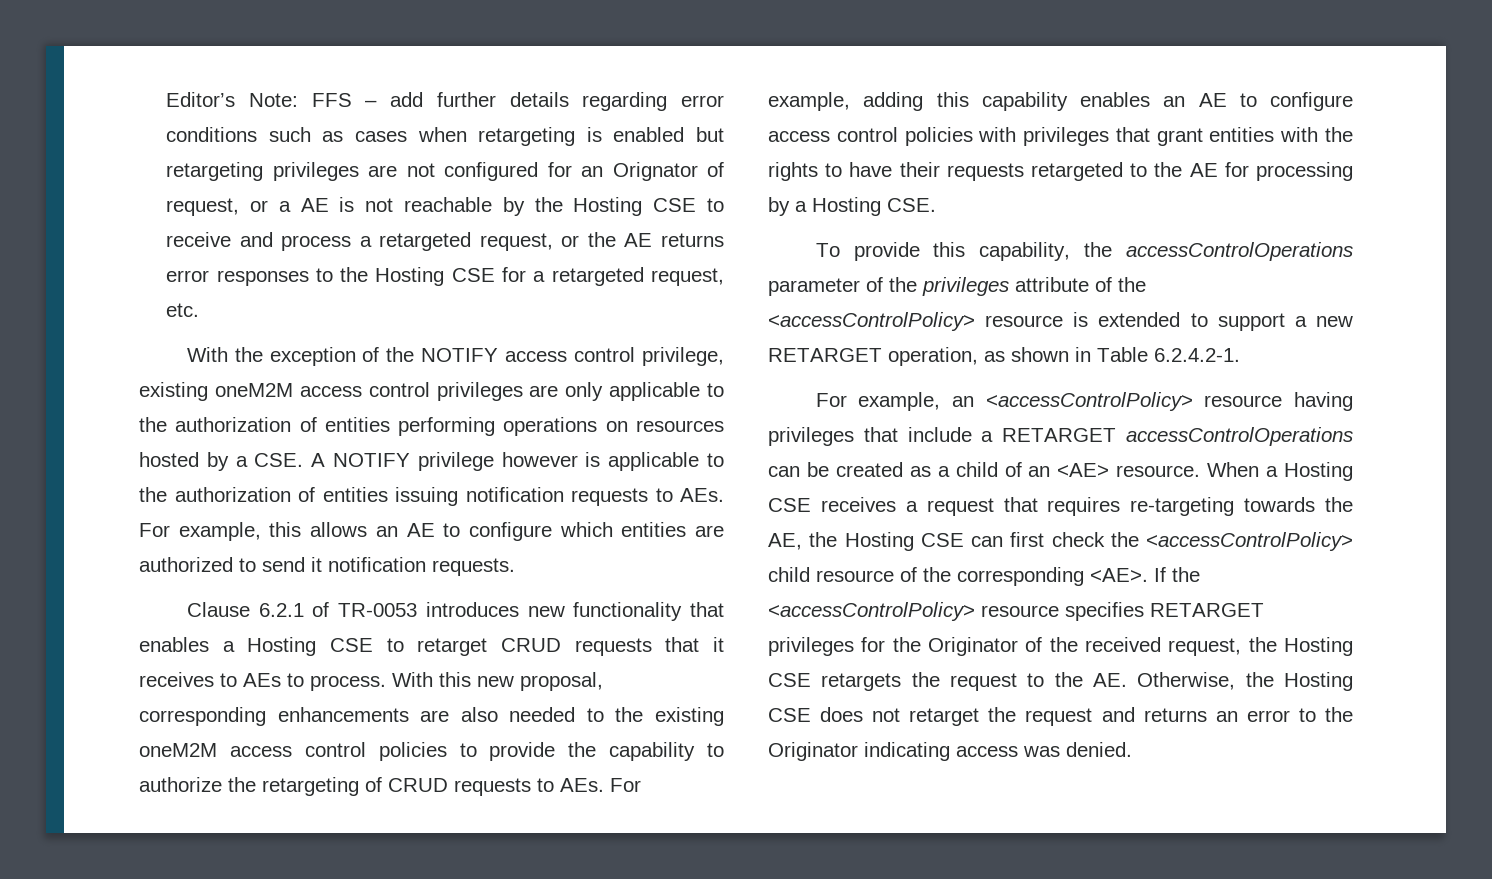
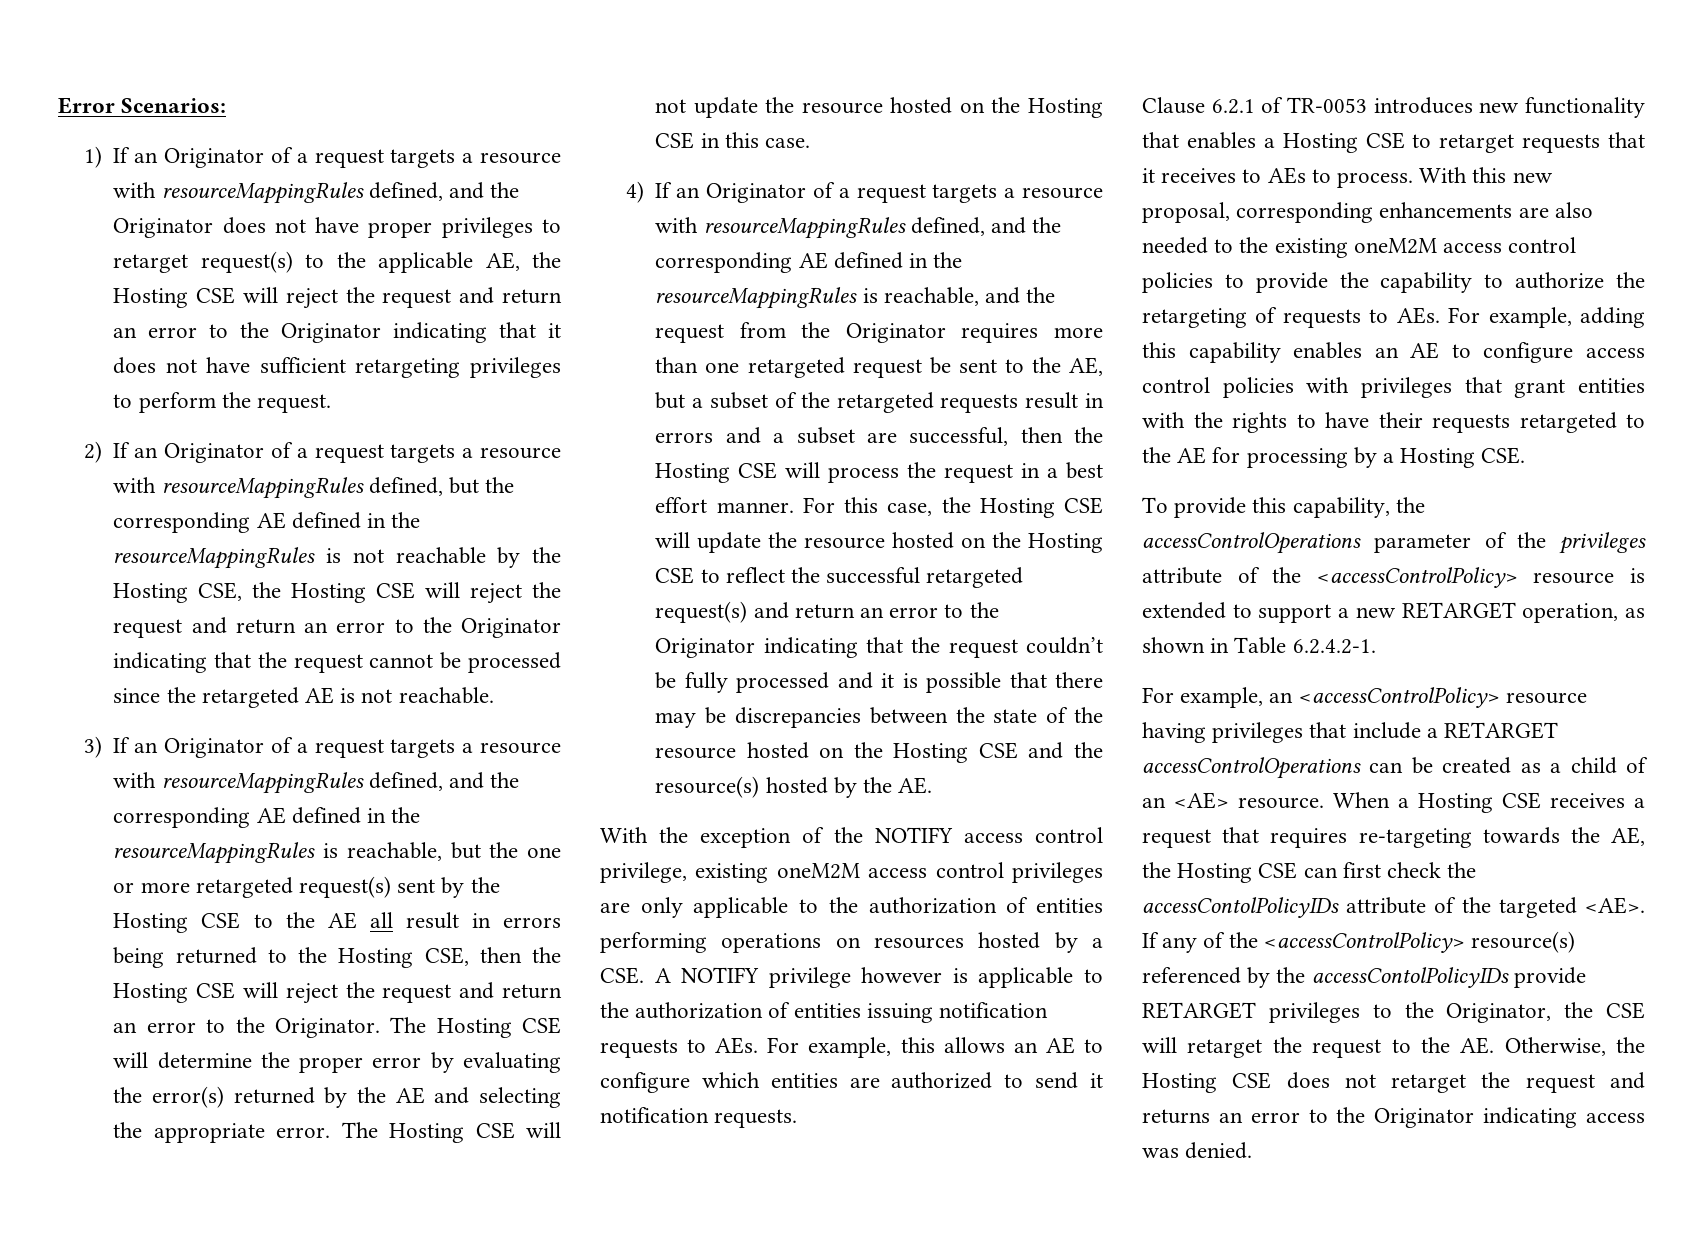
[166,92,724,111] [166,127,724,146] [166,162,724,181] [166,198,329,216] Editor’s Note: FFS – add further details regarding error conditions such as cases when retargeting is enabled but retargeting privileges are not configured for an Orignator of request, or a AE -> [58,97,227,114] [83,146,561,168] [113,182,520,204] [113,217,562,238] [113,251,561,273] [113,287,562,309] [113,322,561,343] [113,357,561,378] [113,392,332,413] [83,441,561,463] [113,477,515,499] [113,512,421,533] [113,547,316,569] Error Scenarios: // 1) If an Originator of a request targets a resource with resourceMappingRules defined, and the Originator does not have proper privileges to retarget request(s) to the applicable AE, the Hosting CSE will reject the request and return an error to the Originator indicating that it does not have sufficient retargeting privileges to perform the request. // 2) If an Originator of a request targets a resource with resourceMappingRules defined, but the corresponding AE defined in the resourceMappingRules
[653,198,724,212] [166,232,725,251] [166,267,724,286] [166,303,200,317] CSE to receive and process a retargeted request, or the AE returns error responses to the Hosting CSE for a retargeted request, etc. -> [198,582,561,604] [113,617,561,638] [113,652,561,673] [113,687,494,708] [83,736,561,758] [113,772,520,794] [113,807,421,828] [113,842,561,864] [113,876,500,898] [113,912,561,933] [113,947,561,968] [113,982,562,1004] [113,1017,561,1038] [113,1052,561,1073] [113,1086,561,1108] [113,1122,561,1143] [655,97,1103,118] [655,132,811,149] [625,181,1103,203] [655,217,1062,239] [655,252,963,273] [655,287,1056,309] [655,322,1103,343] [655,357,1103,378] [655,392,1104,413] [655,427,1103,446] [655,462,1103,483] [655,497,1103,518] [655,532,1103,553] [655,567,1024,588] [655,601,999,623] [655,637,1103,658] [655,672,1103,693] [655,707,1103,728] [655,742,1103,763] [655,776,933,798] CSE, the Hosting CSE will reject the request and return an error to the Originator indicating that the request cannot be processed since the retargeted AE is not reachable. // 3) If an Originator of a request targets a resource with resourceMappingRules defined, and the corresponding AE defined in the resourceMappingRules is reachable, but the one or more retargeted request(s) sent by the Hosting CSE to the AE all result in errors being returned to the Hosting CSE, then the Hosting CSE will reject the request and return an error to the Originator. The Hosting CSE will determine the proper error by evaluating the error(s) returned by the AE and selecting the appropriate error. The Hosting CSE will not update the resource hosted on the Hosting CSE in this case. // 4) If an Originator of a request targets a resource with resourceMappingRules defined, and the corresponding AE defined in the resourceMappingRules is reachable, and the request from the Originator requires more than one retargeted request be sent to the AE, but a subset of the retargeted requests result in errors and a subset are successful, then the Hosting CSE will process the request in a best effort manner. For this case, the Hosting CSE will update the resource hosted on the Hosting CSE to reflect the successful retargeted request(s) and return an error to the Originator indicating that the request couldn’t be fully processed and it is possible that there may be discrepancies between the state of the resource hosted on the Hosting CSE and the resource(s) hosted by the AE.
[501,638,561,652] CRUD -> (1515, 143) none
[388,778,448,792] CRUD -> (1278, 315) none
[1146,532,1353,551] [768,567,1084,586] <accessControlPolicy> child resource of the corresponding -> [1142,897,1577,918] accessContolPolicyIDs attribute of the targeted
[1172,567,1200,582] [768,602,1264,621] [768,637,1353,656] [768,673,902,691] the <accessControlPolicy> resource specifies RETARGET privileges for the Originator of the received request, the Hosting CSE retargets -> [1162,931,1576,953] [1142,967,1586,988] [1142,1002,1645,1023] [1142,1037,1263,1058] any of the <accessControlPolicy> resource(s) referenced by the accessContolPolicyIDs provide RETARGET privileges to the Originator, the CSE will retarget

